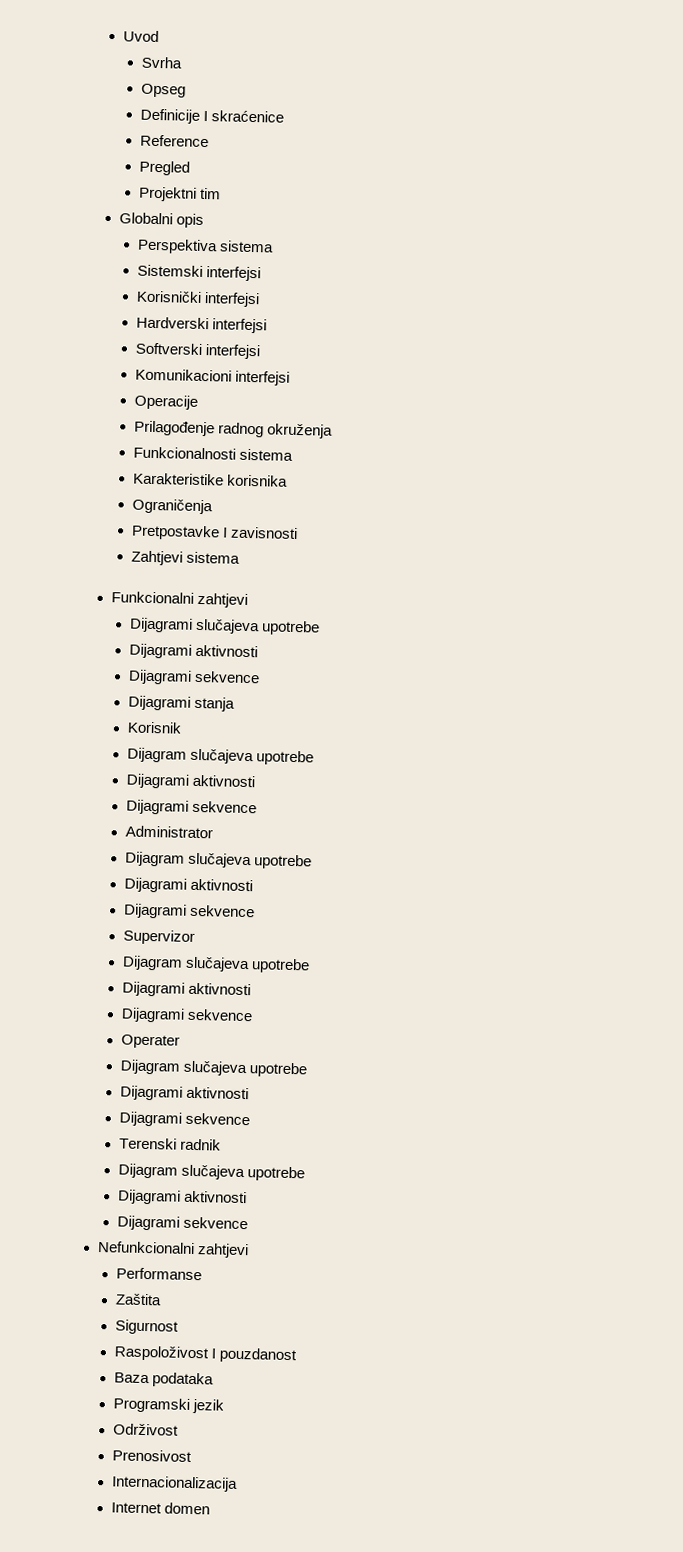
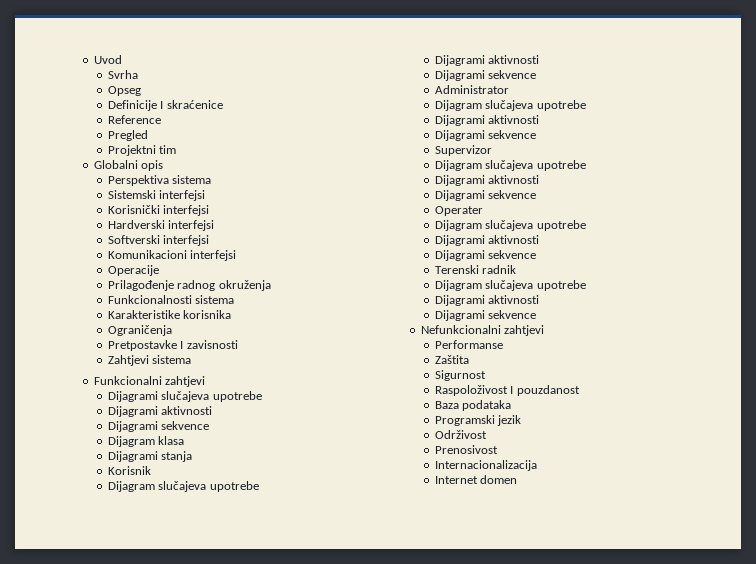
(260, 677) none -> [107,436,185,447] // Dijagram klasa

